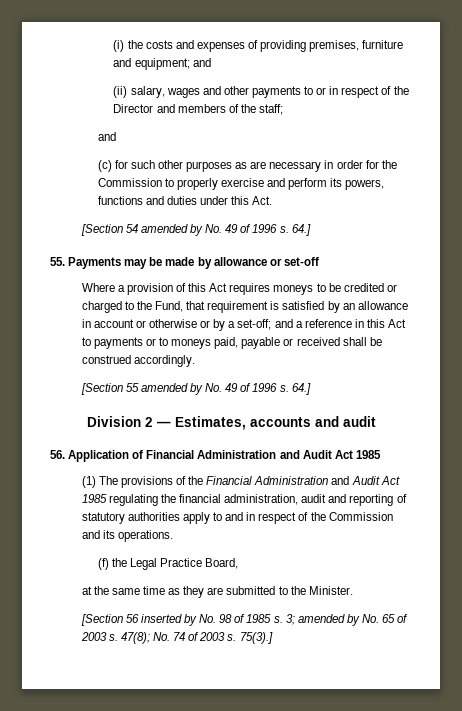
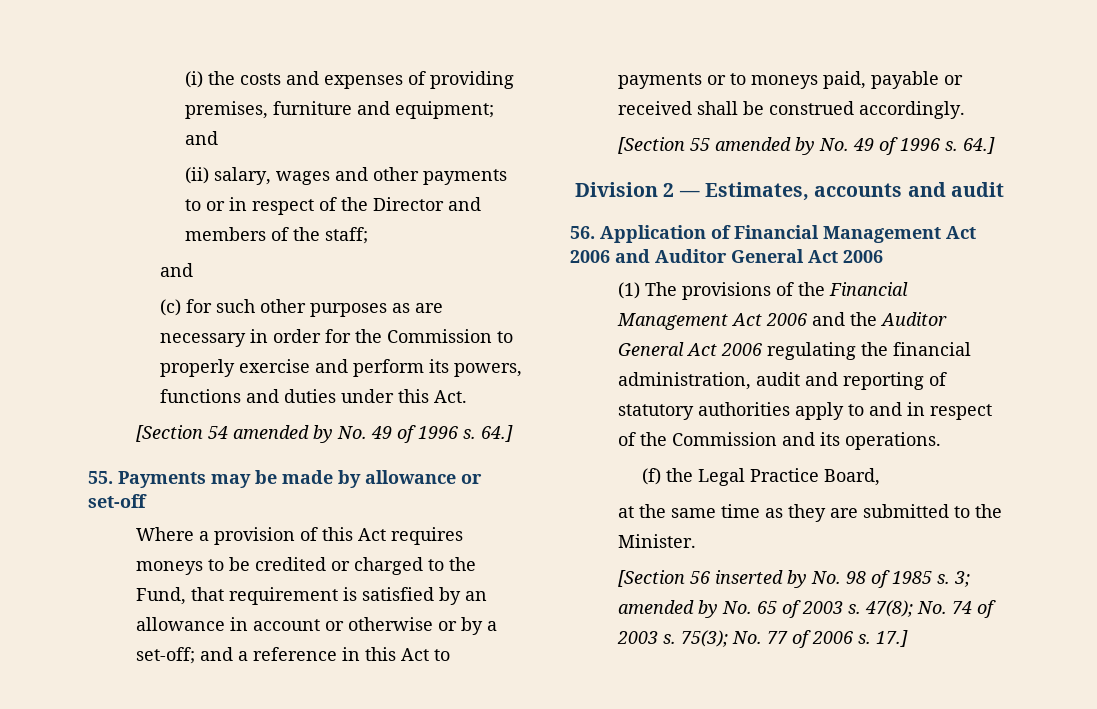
[197,450,381,459] Administration and Audit Act 1985 -> [823,226,976,243] [570,249,883,263] Management Act 2006 and Auditor General Act 2006
[254,476,400,485] [81,494,107,503] Administration and Audit Act 1985 -> [617,312,948,330] [618,342,763,356] Management Act 2006 and the Auditor General Act 2006
[239,632,273,644] 75(3).] -> [681,630,909,648] 75(3); No. 77 of 2006 s. 17.]

